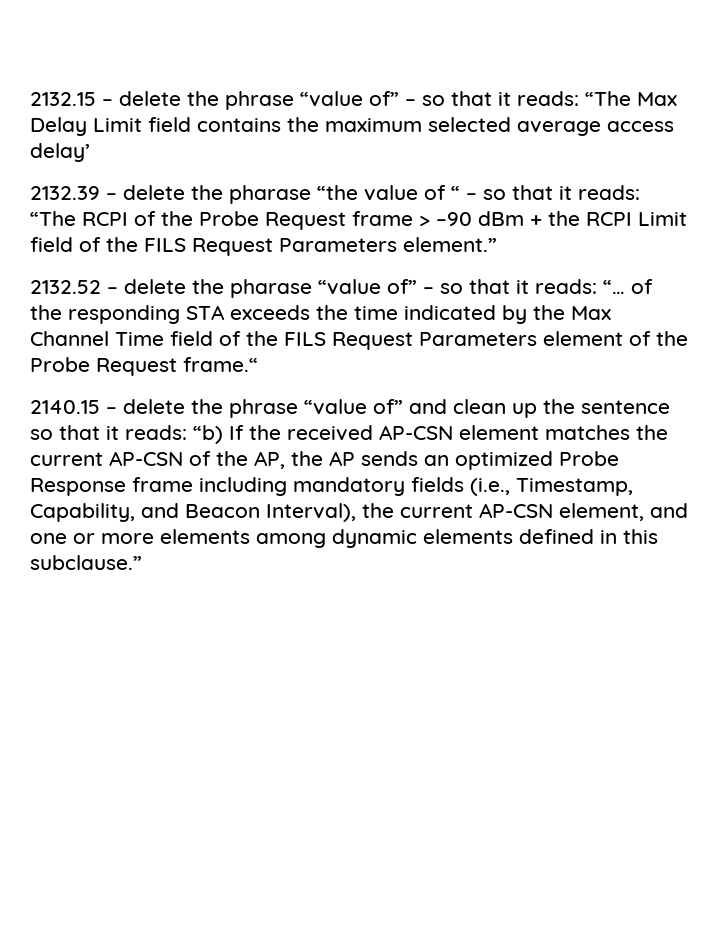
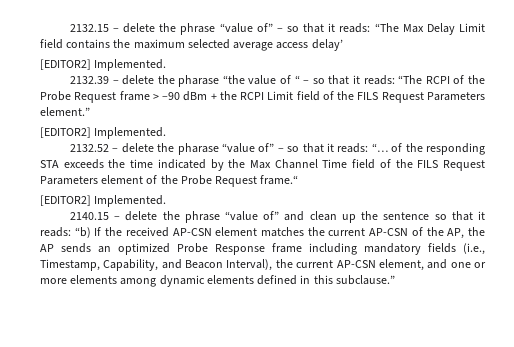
(90, 152) none -> [40,59,167,71] // [EDITOR2] Implemented.
(497, 244) none -> [40,127,167,139] // [EDITOR2] Implemented.
(258, 364) none -> [40,195,167,207] // [EDITOR2] Implemented.

